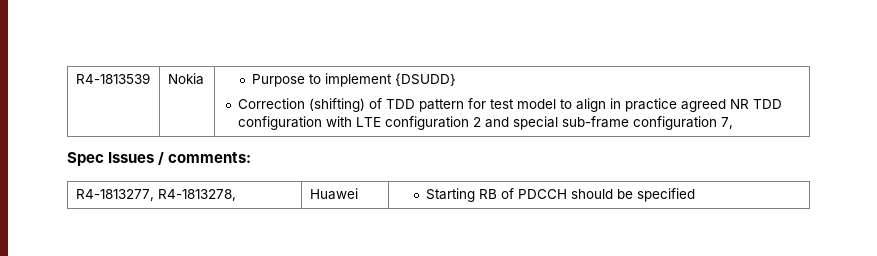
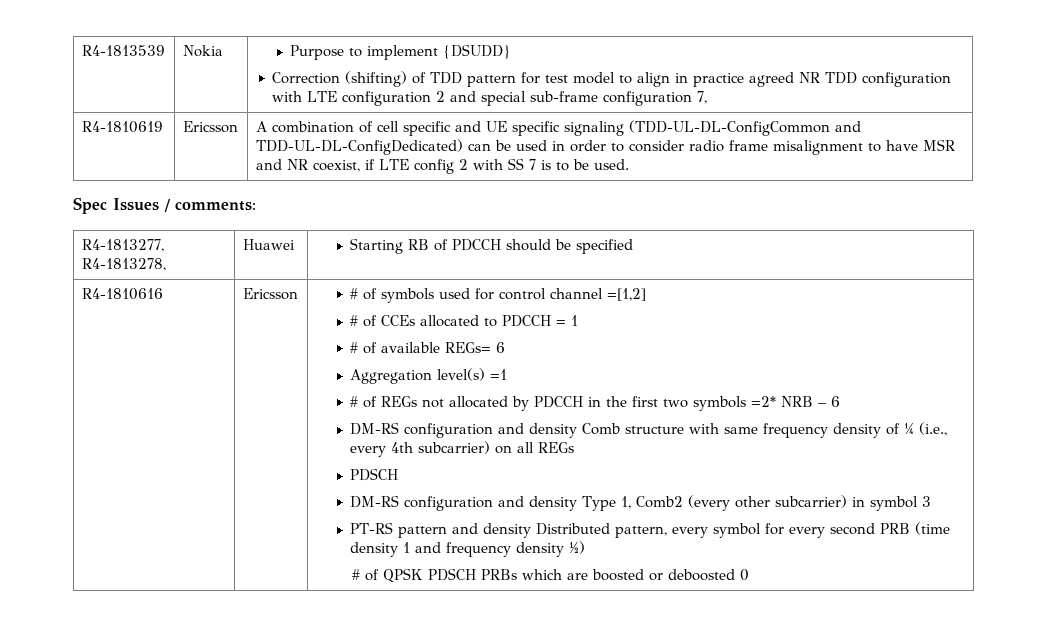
(733, 123) none -> [81,121,163,133] [182,121,238,133] [255,120,861,136] [255,139,955,155] [255,158,629,174] // R4-1810619 | Ericsson | A combination of cell specific and UE specific signaling (TDD-UL-DL-ConfigCommon and TDD-UL-DL-ConfigDedicated) can be used in order to consider radio frame misalignment to have MSR and NR coexist, if LTE config 2 with SS 7 is to be used.
(696, 195) none -> [81,288,163,300] [242,288,298,300] [350,288,647,303] [350,315,579,327] [350,342,506,354] [350,368,508,384] [350,396,841,411] [350,422,948,438] [350,441,575,457] [350,468,399,481] [350,495,932,511] [350,522,951,538] [350,541,586,557] [351,568,749,583] // R4-1810616 | Ericsson | # of symbols used for control channel =[1,2] // # of CCEs allocated to PDCCH = 1 // # of available REGs= 6 // Aggregation level(s) =1 // # of REGs not allocated by PDCCH in the first two symbols =2* NRB – 6 // DM-RS configuration and density Comb structure with same frequency density of ¼ (i.e., every 4th subcarrier) on all REGs // PDSCH // DM-RS configuration and density Type 1, Comb2 (every other subcarrier) in symbol 3 // PT-RS pattern and density Distributed pattern, every symbol for every second PRB (time density 1 and frequency density ½) // # of QPSK PDSCH PRBs which are boosted or deboosted 0

